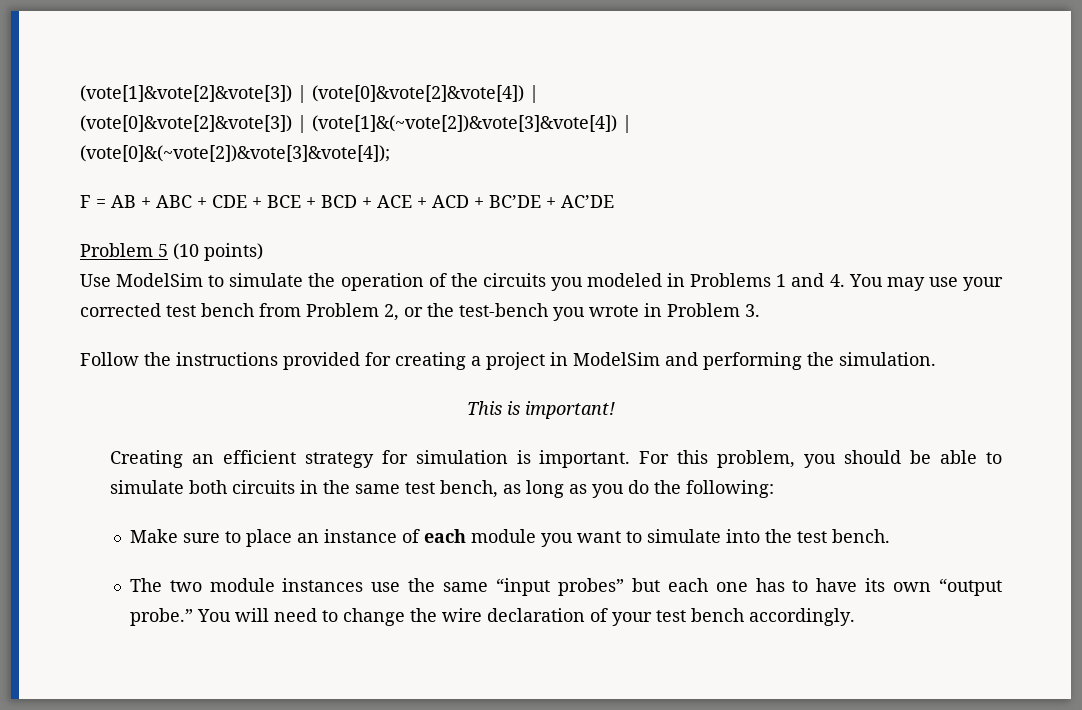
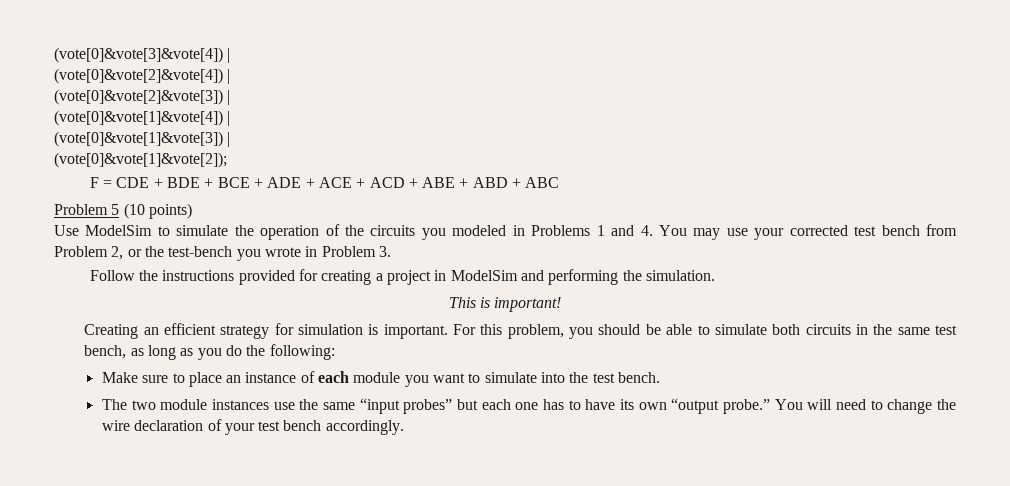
[80,85,307,103] (vote[1]&vote[2]&vote[3]) | -> [54,47,231,63] (vote[0]&vote[3]&vote[4]) | //
[312,115,632,133] [80,145,390,162] (vote[1]&(~vote[2])&vote[3]&vote[4]) | // (vote[0]&(~vote[2])&vote[3]&vote[4]); -> [54,110,231,126] [54,131,231,147] [54,152,227,168] // (vote[0]&vote[1]&vote[4]) | // (vote[0]&vote[1]&vote[3]) | // (vote[0]&vote[1]&vote[2]);
[111,195,247,208] AB + ABC + CDE -> [116,177,200,188] CDE + BDE
[321,195,357,208] BCD -> [267,177,302,188] ADE
[489,195,614,208] BC’DE + AC’DE -> [422,177,560,188] ABE + ABD + ABC

